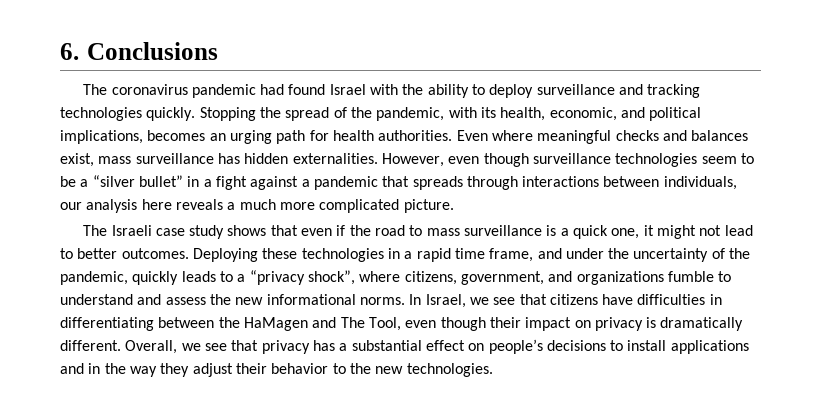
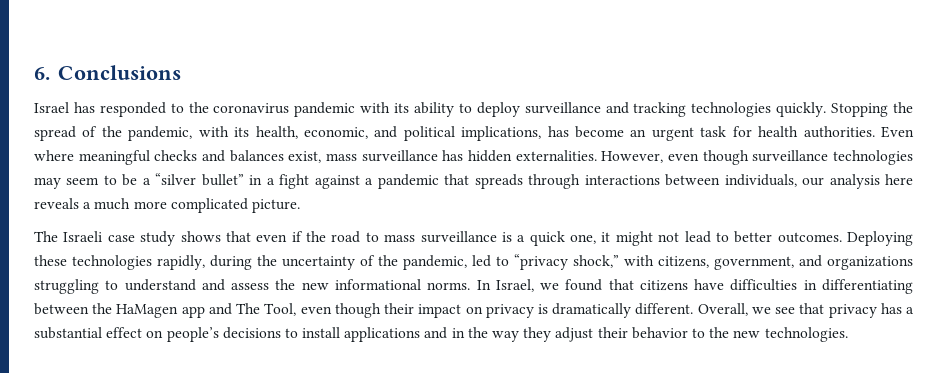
[83,84,424,98] The coronavirus pandemic had found Israel with the -> [34,102,410,117] Israel has responded to the coronavirus pandemic with its
[147,130,306,144] becomes an urging path -> [547,126,727,141] has become an urgent task
(698, 160) none -> [34,177,61,189] may
[387,248,604,262] in a rapid time frame, and under -> [157,255,252,270] rapidly, during
[132,270,401,285] quickly leads to a “privacy shock”, where -> [472,254,654,270] led to “privacy shock,” with
[667,271,714,282] fumble -> [34,279,99,294] struggling
[493,297,516,305] see -> [565,279,603,291] found
(308, 324) none -> [181,306,205,318] app

